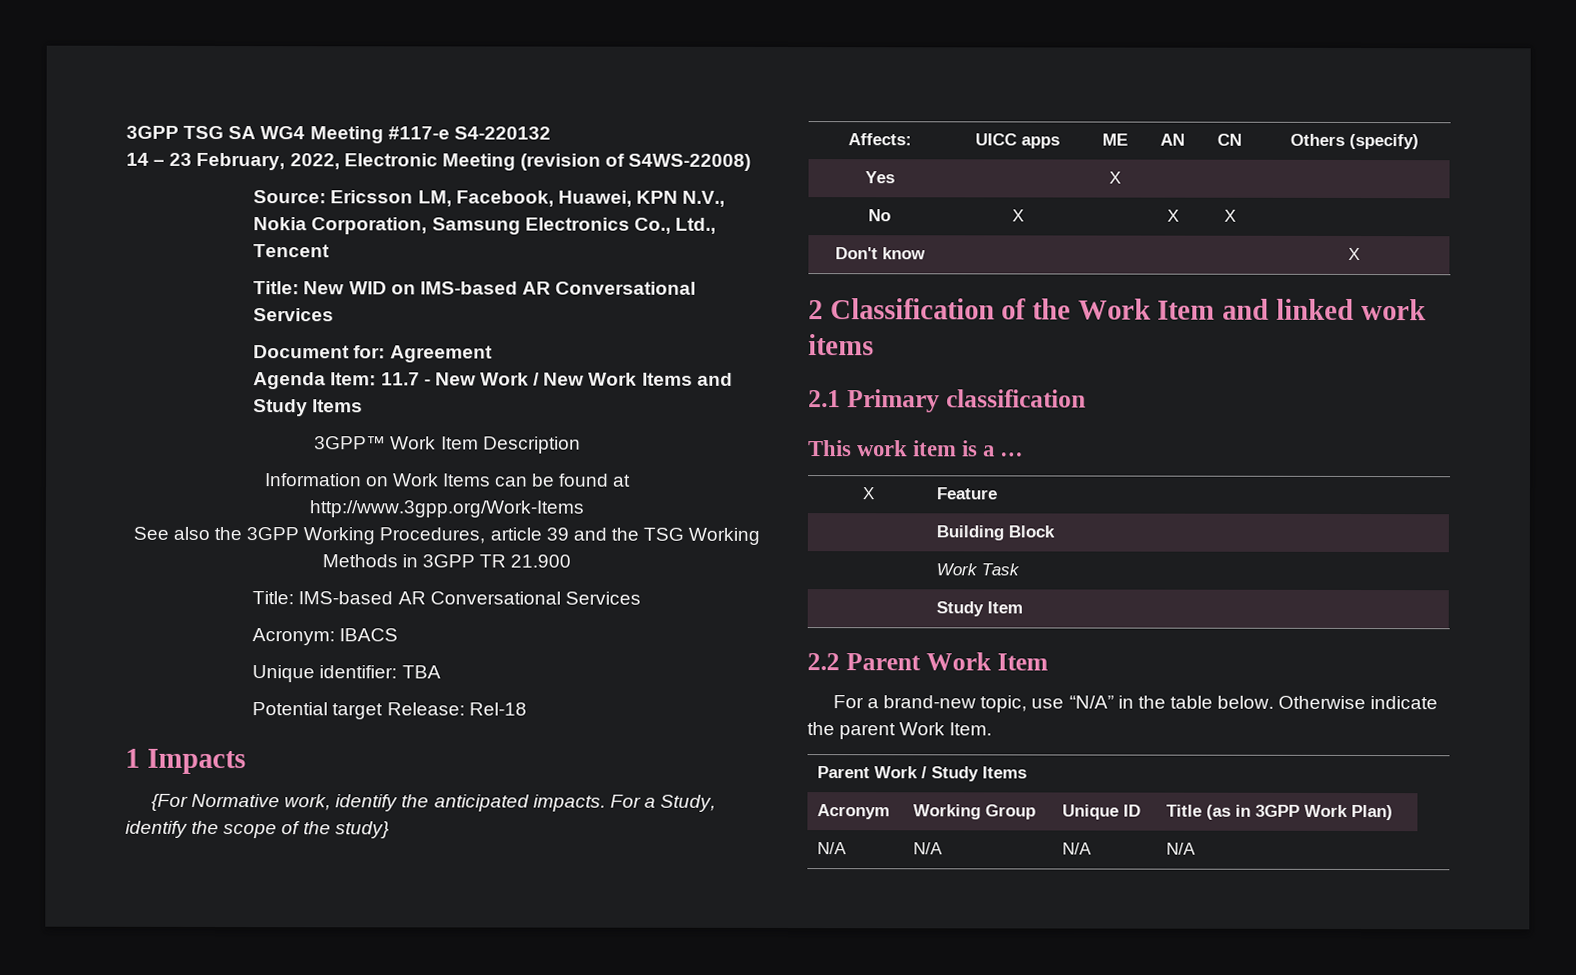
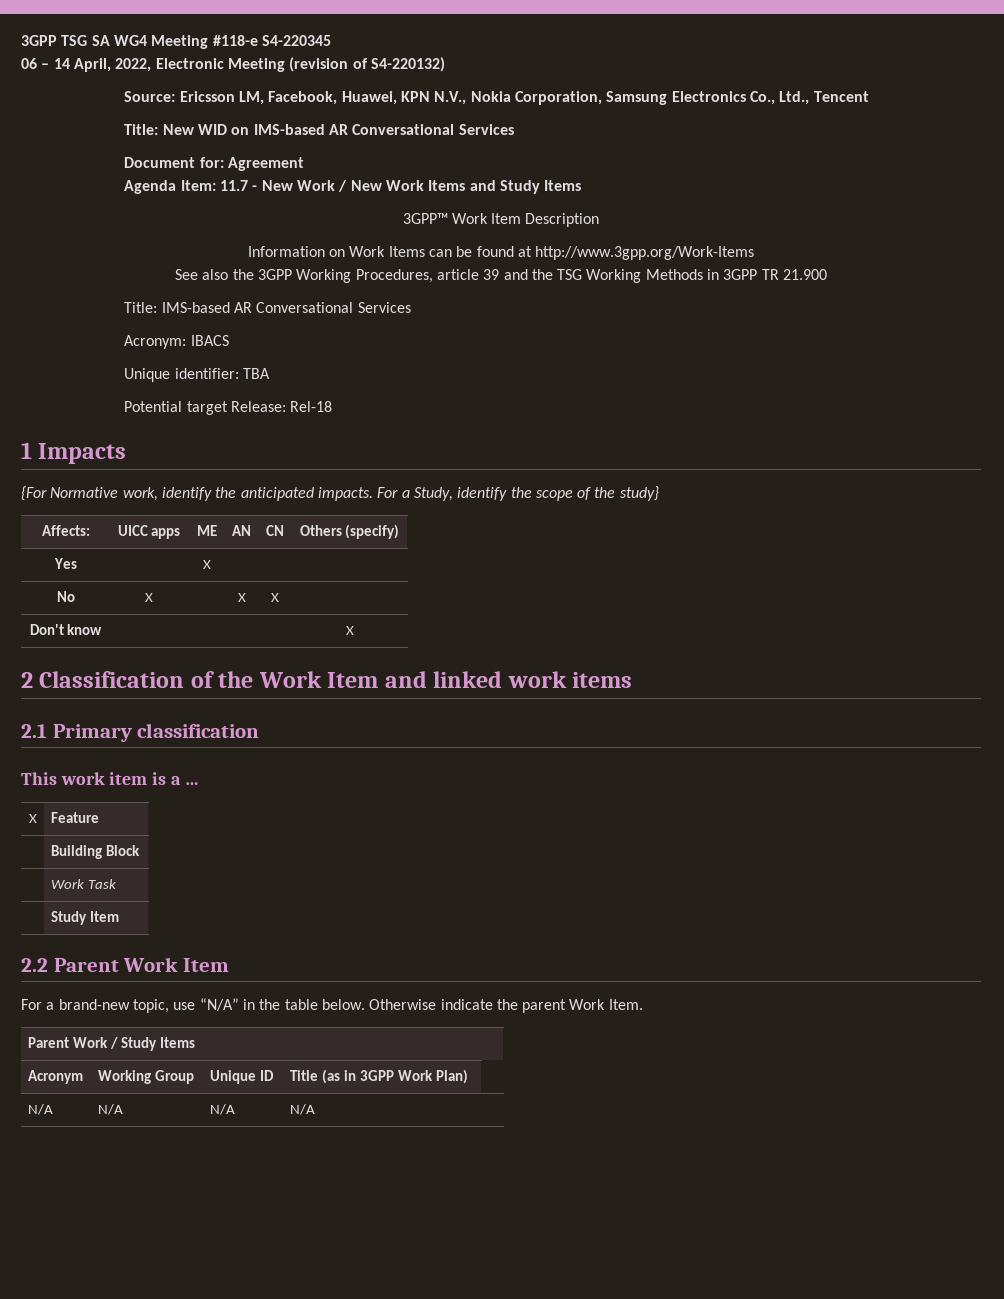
[387,126,551,140] [126,152,286,171] #117-e S4-220132 // 14 – 23 February, -> [212,35,331,46] [21,58,111,72] #118-e S4-220345 // 06 – 14 April,
[628,153,752,171] S4WS-22008) -> [370,57,445,72] S4-220132)

